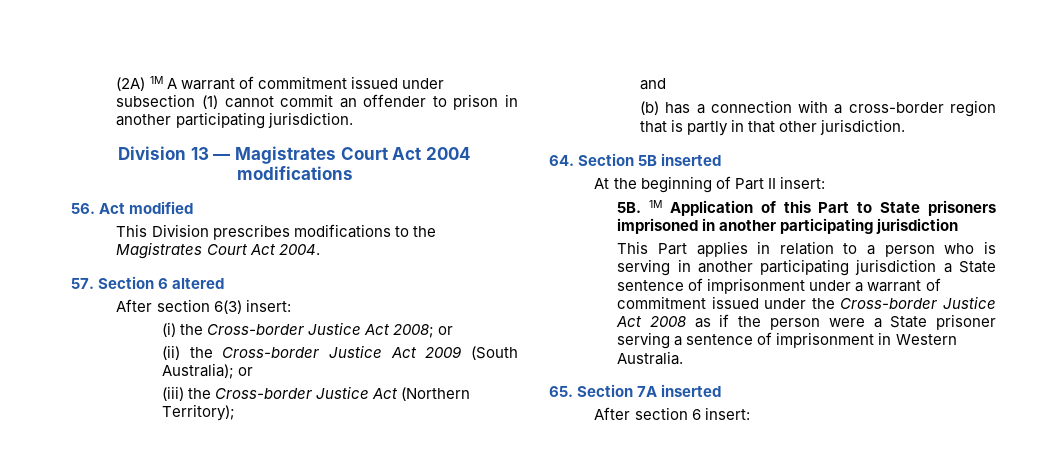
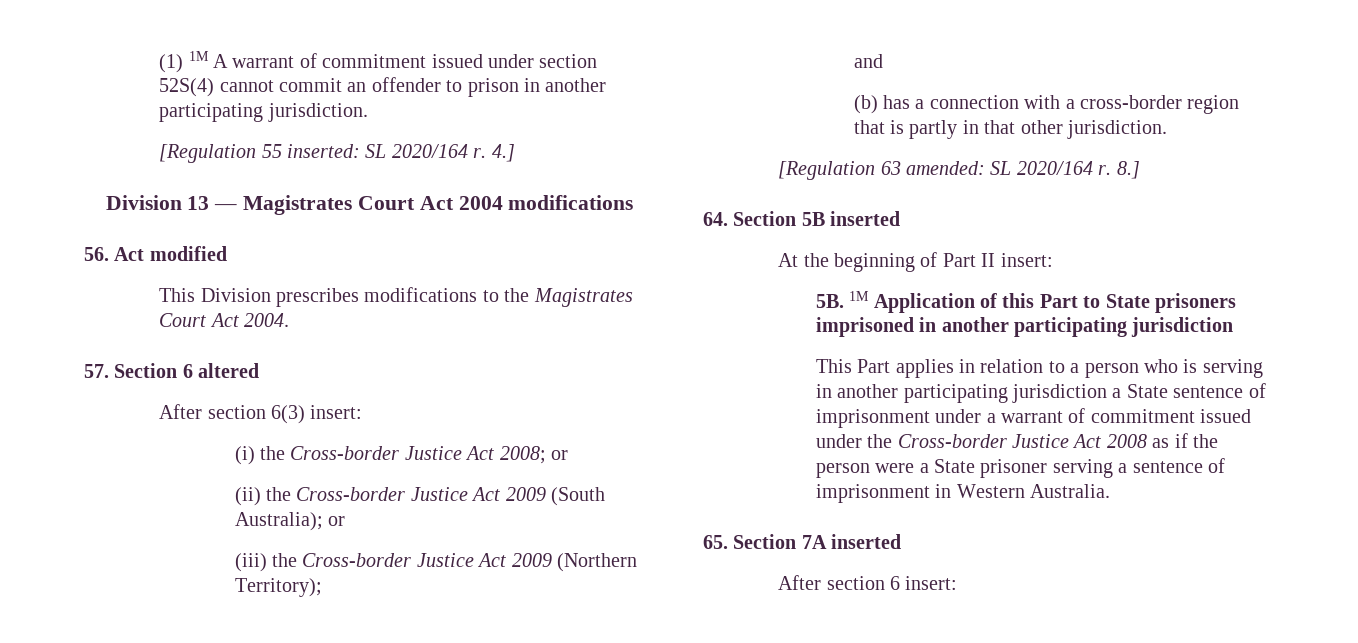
[116,77,146,91] (2A) -> [159,54,184,73] (1)
[116,94,219,109] subsection (1) -> [539,54,598,68] [159,78,215,97] section 52S(4)
(353, 120) none -> [159,144,515,163] // [Regulation 55 inserted: SL 2020/164 r. 4.]
(399, 393) none -> [511,553,552,567] 2009
(906, 127) none -> [778,161,1140,180] // [Regulation 63 amended: SL 2020/164 r. 8.]

